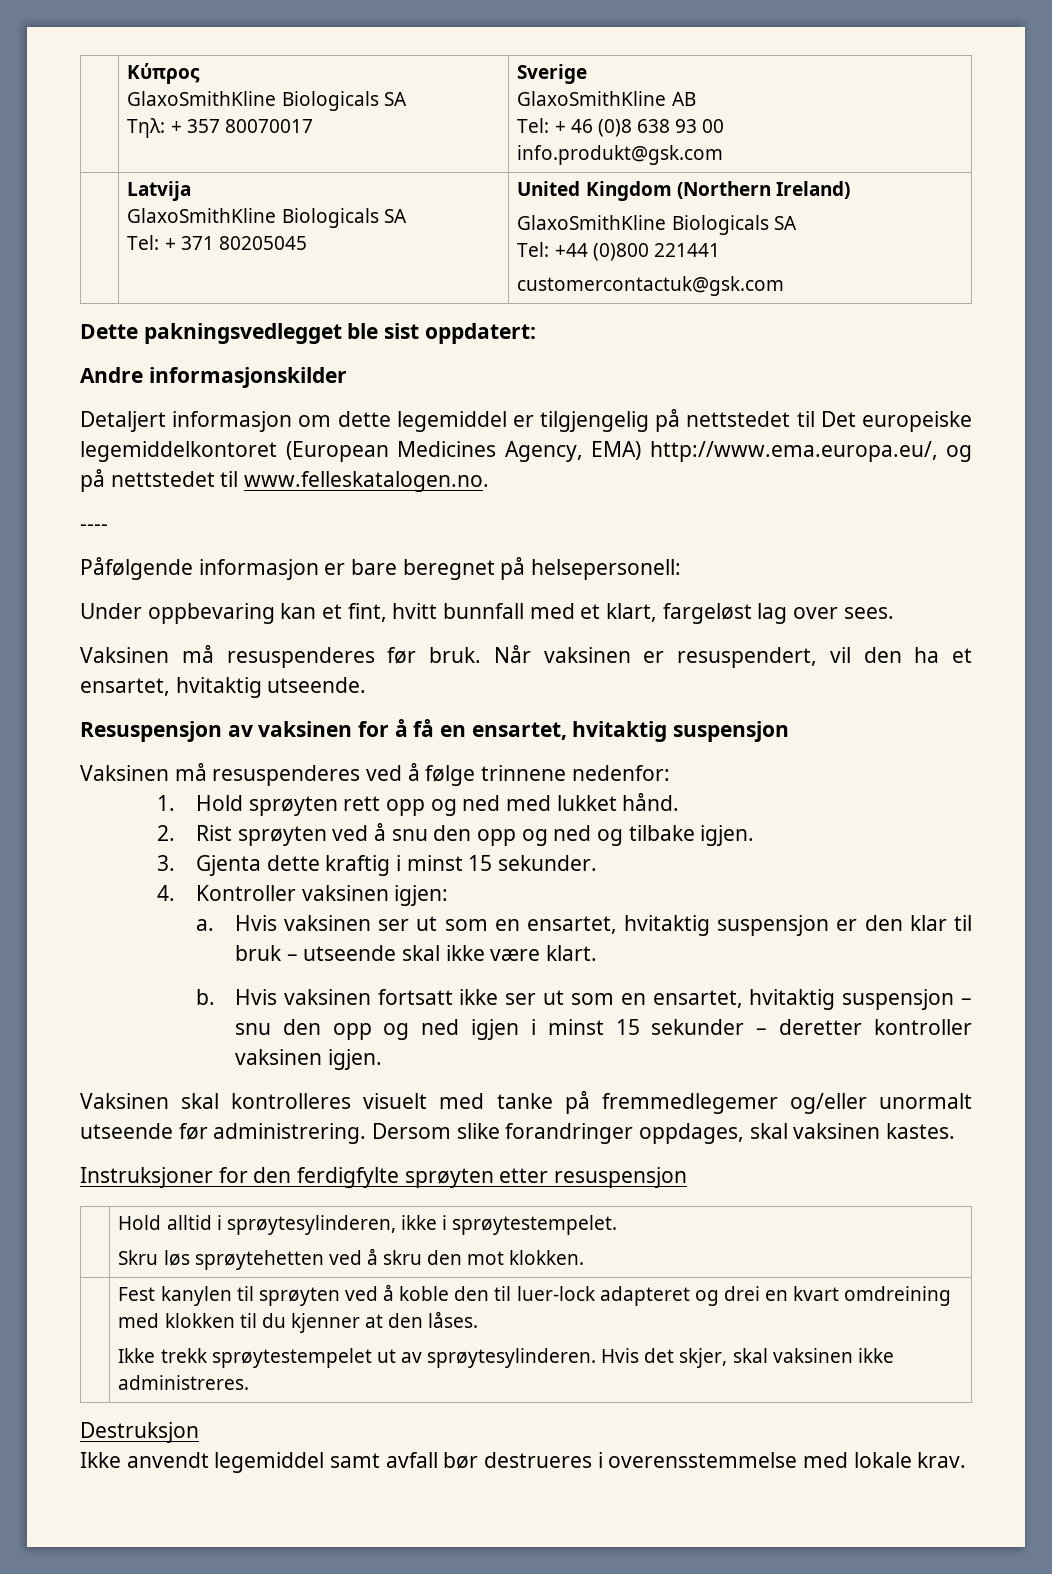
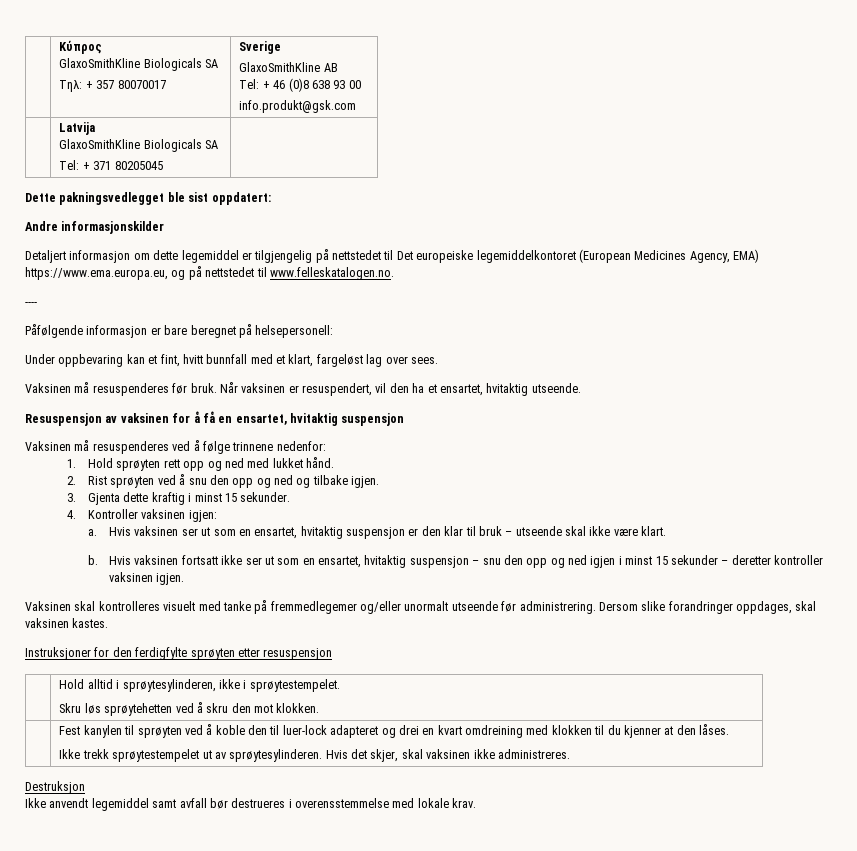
[517,181,850,201] [517,215,797,235] [517,242,720,261] [517,276,785,296] United Kingdom (Northern Ireland) // GlaxoSmithKline Biologicals SA // Tel: +44 (0)800 221441 // customercontactuk@gsk.com -> (163, 165) none
[649,441,938,462] http://www.ema.europa.eu/, -> [25,267,168,280] https://www.ema.europa.eu,

